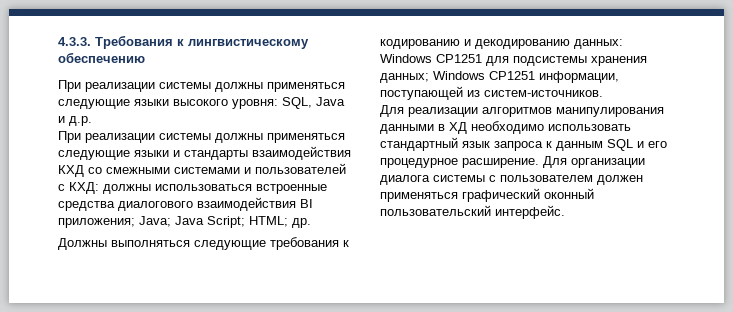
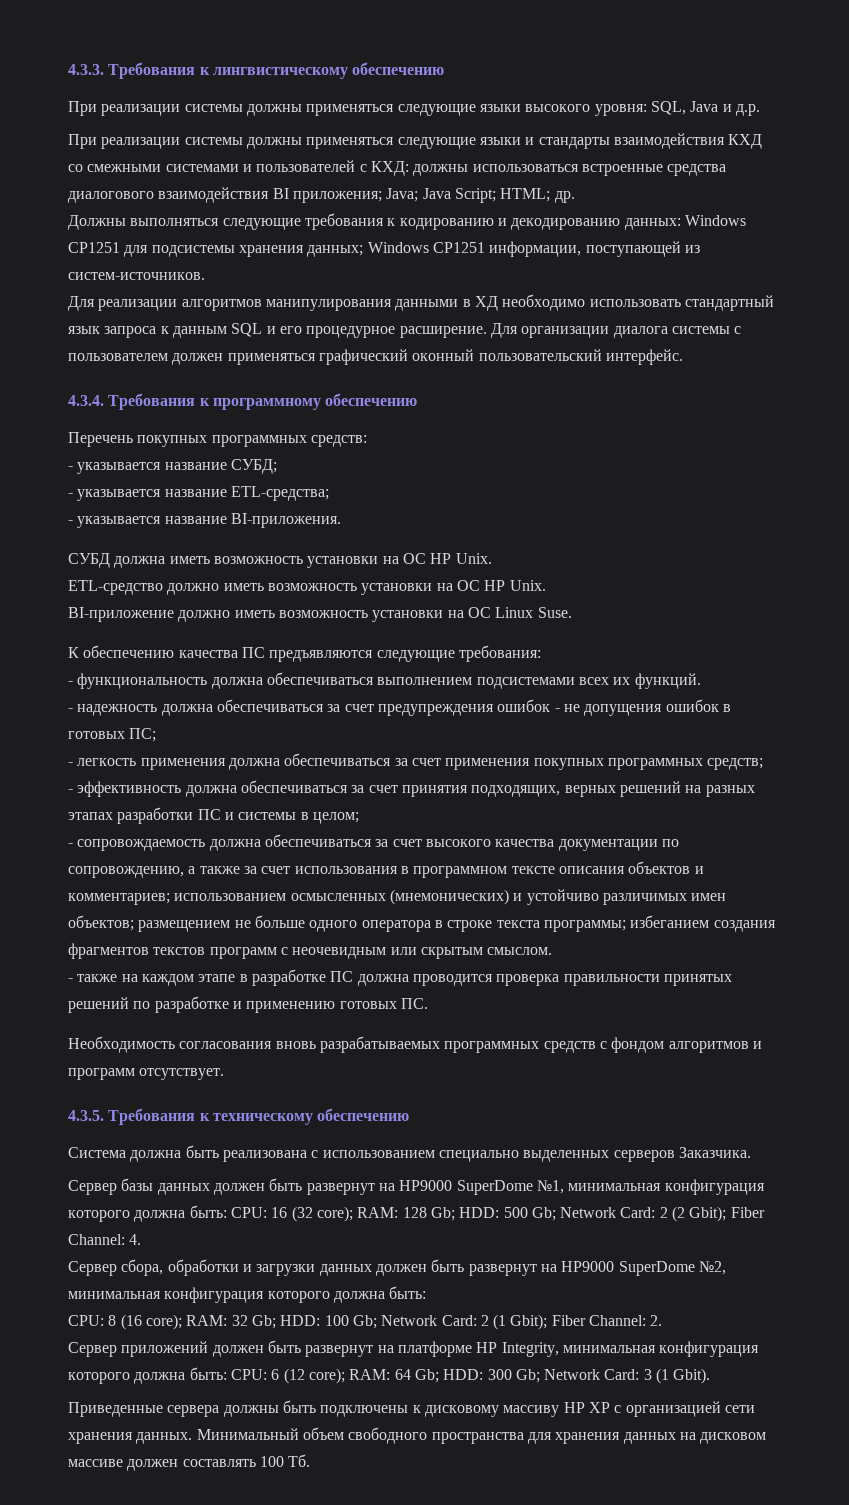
(565, 212) none -> [68,393,418,410] [68,432,367,447] [68,459,277,474] [68,486,329,501] [68,513,341,528] [68,553,492,568] [68,580,546,595] [68,607,572,622] [68,645,541,662] [68,672,701,689] [68,699,731,716] [68,728,157,742] [68,753,764,770] [68,780,755,797] [68,807,359,824] [68,834,679,851] [68,861,704,878] [68,889,727,905] [68,915,776,932] [68,943,553,959] [68,969,732,986] [68,996,428,1013] [68,1036,762,1053] [68,1068,225,1080] [68,1108,410,1125] [68,1145,751,1162] [68,1178,765,1195] [68,1205,765,1222] [68,1234,142,1245] [68,1259,726,1276] [68,1286,427,1303] [68,1314,663,1330] [68,1340,760,1357] [68,1367,711,1384] [68,1400,755,1417] [68,1427,767,1444] [68,1454,311,1471] // 4.3.4. Требования к программному обеспечению // Перечень покупных программных средств: // - указывается название СУБД; // - указывается название ETL-средства; // - указывается название BI-приложения. // СУБД должна иметь возможность установки на ОС HP Unix. // ETL-средство должно иметь возможность установки на ОС HP Unix. // BI-приложение должно иметь возможность установки на ОС Linux Suse. // К обеспечению качества ПС предъявляются следующие требования: // - функциональность должна обеспечиваться выполнением подсистемами всех их функций. // - надежность должна обеспечиваться за счет предупреждения ошибок - не допущения ошибок в готовых ПС; // - легкость применения должна обеспечиваться за счет применения покупных программных средств; // - эффективность должна обеспечиваться за счет принятия подходящих, верных решений на разных этапах разработки ПС и системы в целом; // - сопровождаемость должна обеспечиваться за счет высокого качества документации по сопровождению, а также за счет использования в программном тексте описания объектов и комментариев; использованием осмысленных (мнемонических) и устойчиво различимых имен объектов; размещением не больше одного оператора в строке текста программы; избеганием создания фрагментов текстов программ с неочевидным или скрытым смыслом. // - также на каждом этапе в разработке ПС должна проводится проверка правильности принятых решений по разработке и применению готовых ПС. // Необходимость согласования вновь разрабатываемых программных средств с фондом алгоритмов и программ отсутствует. // 4.3.5. Требования к техническому обеспечению // Система должна быть реализована с использованием специально выделенных серверов Заказчика. // Сервер базы данных должен быть развернут на HP9000 SuperDome №1, минимальная конфигурация которого должна быть: CPU: 16 (32 core); RAM: 128 Gb; HDD: 500 Gb; Network Card: 2 (2 Gbit); Fiber Channel: 4. // Сервер сбора, обработки и загрузки данных должен быть развернут на HP9000 SuperDome №2, минимальная конфигурация которого должна быть: // CPU: 8 (16 core); RAM: 32 Gb; HDD: 100 Gb; Network Card: 2 (1 Gbit); Fiber Channel: 2. // Сервер приложений должен быть развернут на платформе HP Integrity, минимальная конфигурация которого должна быть: CPU: 6 (12 core); RAM: 64 Gb; HDD: 300 Gb; Network Card: 3 (1 Gbit). // Приведенные сервера должны быть подключены к дисковому массиву HP XP с организацией сети хранения данных. Минимальный объем свободного пространства для хранения данных на дисковом массиве должен составлять 100 Тб.

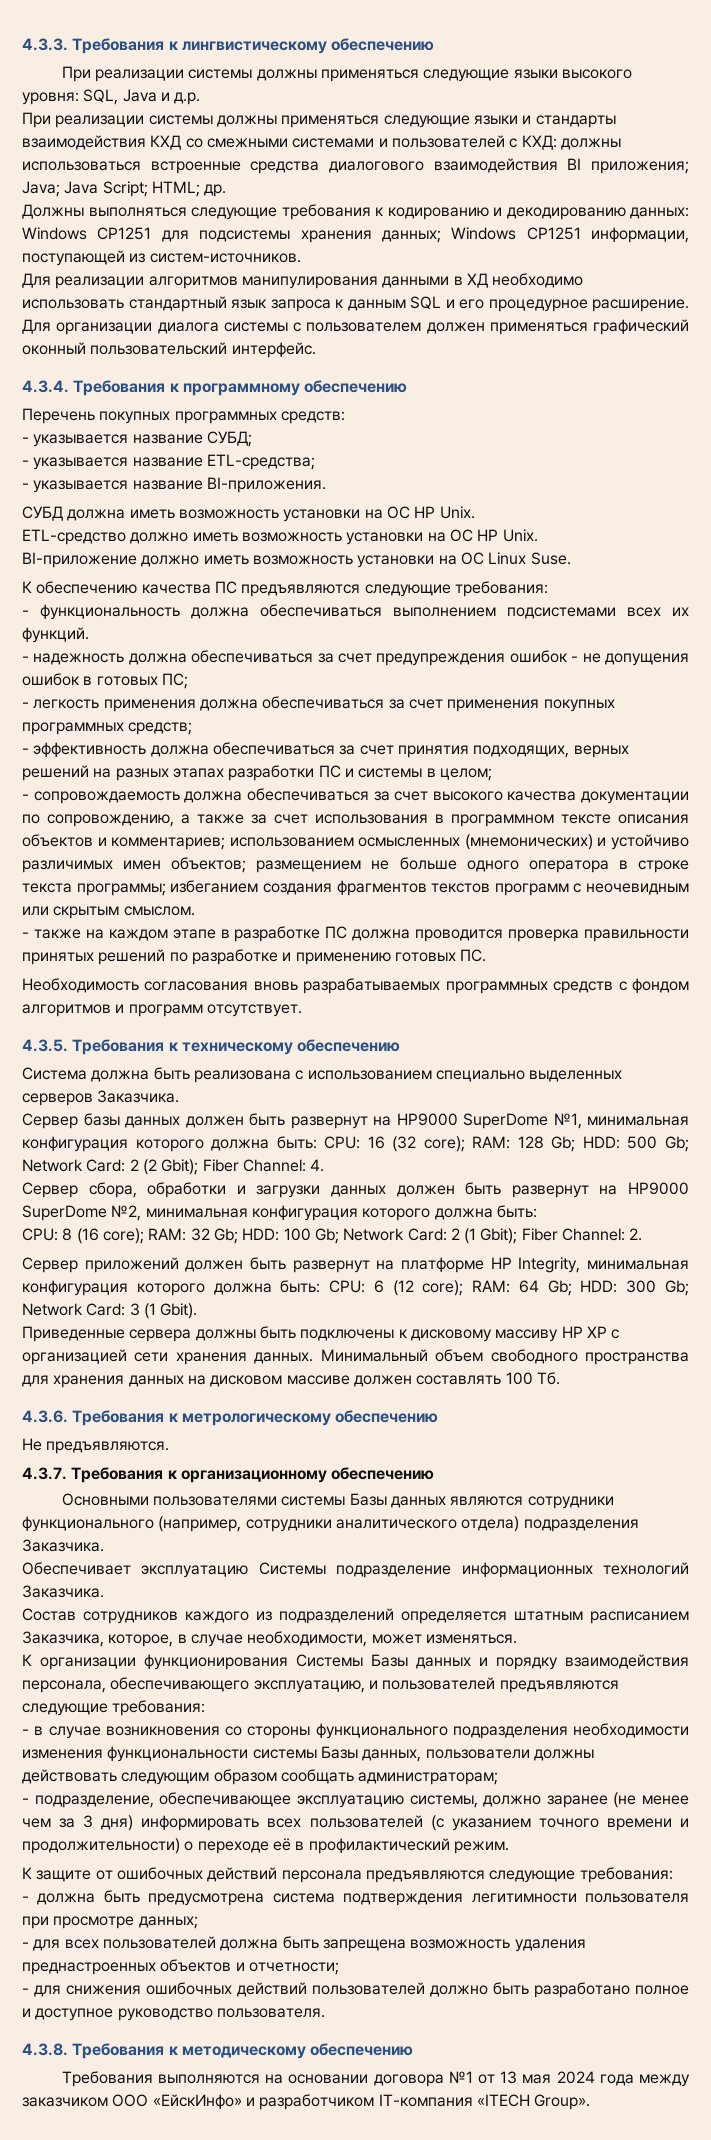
(311, 1460) none -> [22,1410,439,1426] [22,1438,170,1454] [22,1467,435,1483] [61,1493,614,1509] [22,1516,639,1532] [22,1539,104,1552] [22,1562,690,1578] [22,1585,104,1598] [22,1608,689,1624] [22,1631,517,1647] [22,1654,689,1670] [22,1677,619,1693] [22,1700,206,1716] [22,1723,689,1739] [22,1746,594,1762] [22,1769,499,1785] [22,1792,689,1808] [22,1815,690,1831] [22,1838,509,1854] [22,1867,673,1883] [22,1890,689,1906] [22,1916,198,1929] [22,1936,586,1952] [22,1959,339,1975] [22,1982,689,1998] [22,2008,325,2021] [22,2043,414,2059] [61,2071,691,2087] [22,2094,591,2110] // 4.3.6. Требования к метрологическому обеспечению // Не предъявляются. // 4.3.7. Требования к организационному обеспечению // Основными пользователями системы Базы данных являются сотрудники функционального (например, сотрудники аналитического отдела) подразделения Заказчика. // Обеспечивает эксплуатацию Системы подразделение информационных технологий Заказчика. // Состав сотрудников каждого из подразделений определяется штатным расписанием Заказчика, которое, в случае необходимости, может изменяться. // К организации функционирования Системы Базы данных и порядку взаимодействия персонала, обеспечивающего эксплуатацию, и пользователей предъявляются следующие требования: // - в случае возникновения со стороны функционального подразделения необходимости изменения функциональности системы Базы данных, пользователи должны действовать следующим образом сообщать администраторам; // - подразделение, обеспечивающее эксплуатацию системы, должно заранее (не менее чем за 3 дня) информировать всех пользователей (с указанием точного времени и продолжительности) о переходе её в профилактический режим. // К защите от ошибочных действий персонала предъявляются следующие требования: // - должна быть предусмотрена система подтверждения легитимности пользователя при просмотре данных; // - для всех пользователей должна быть запрещена возможность удаления преднастроенных объектов и отчетности; // - для снижения ошибочных действий пользователей должно быть разработано полное и доступное руководство пользователя. // 4.3.8. Требования к методическому обеспечению // Требования выполняются на основании договора №1 от 13 мая 2024 года между заказчиком ООО «ЕйскИнфо» и разработчиком IT-компания «ITECH Group».

